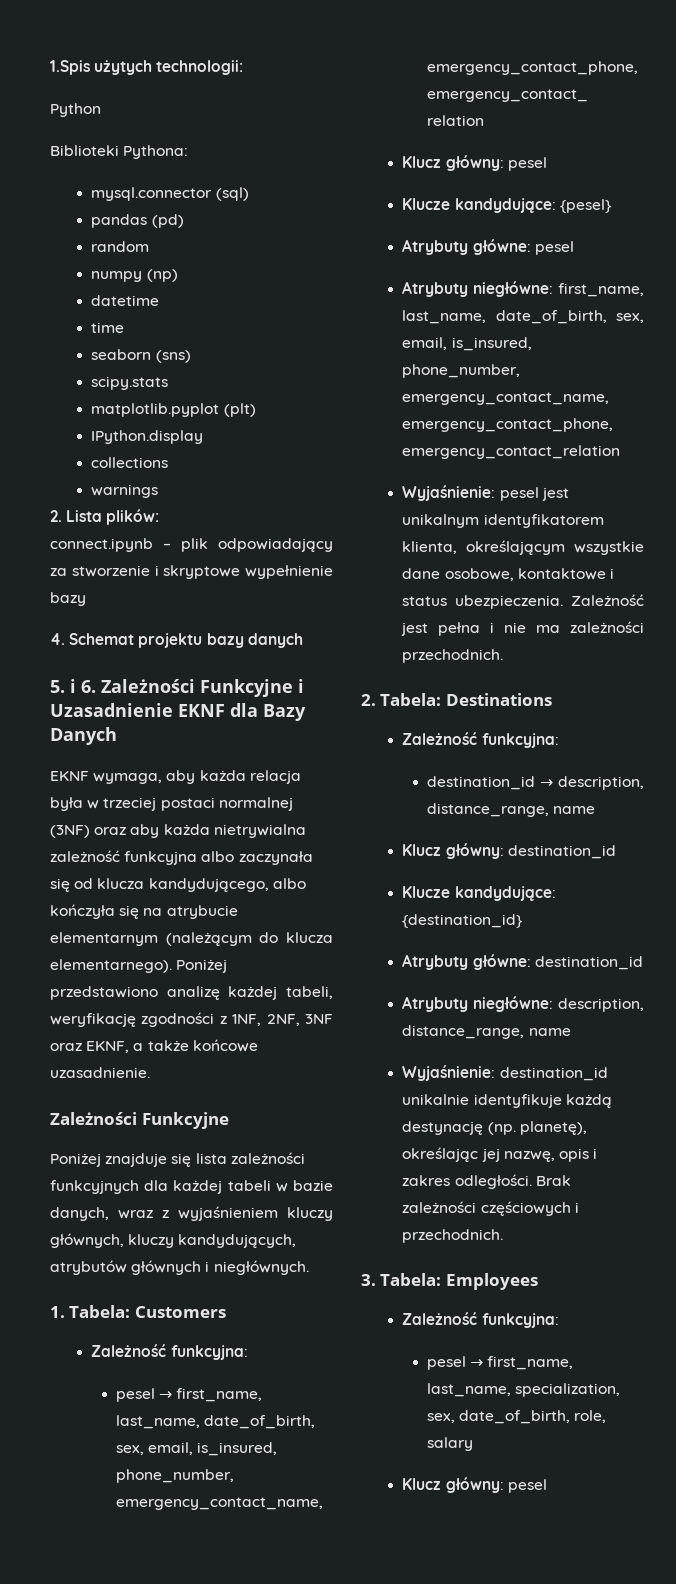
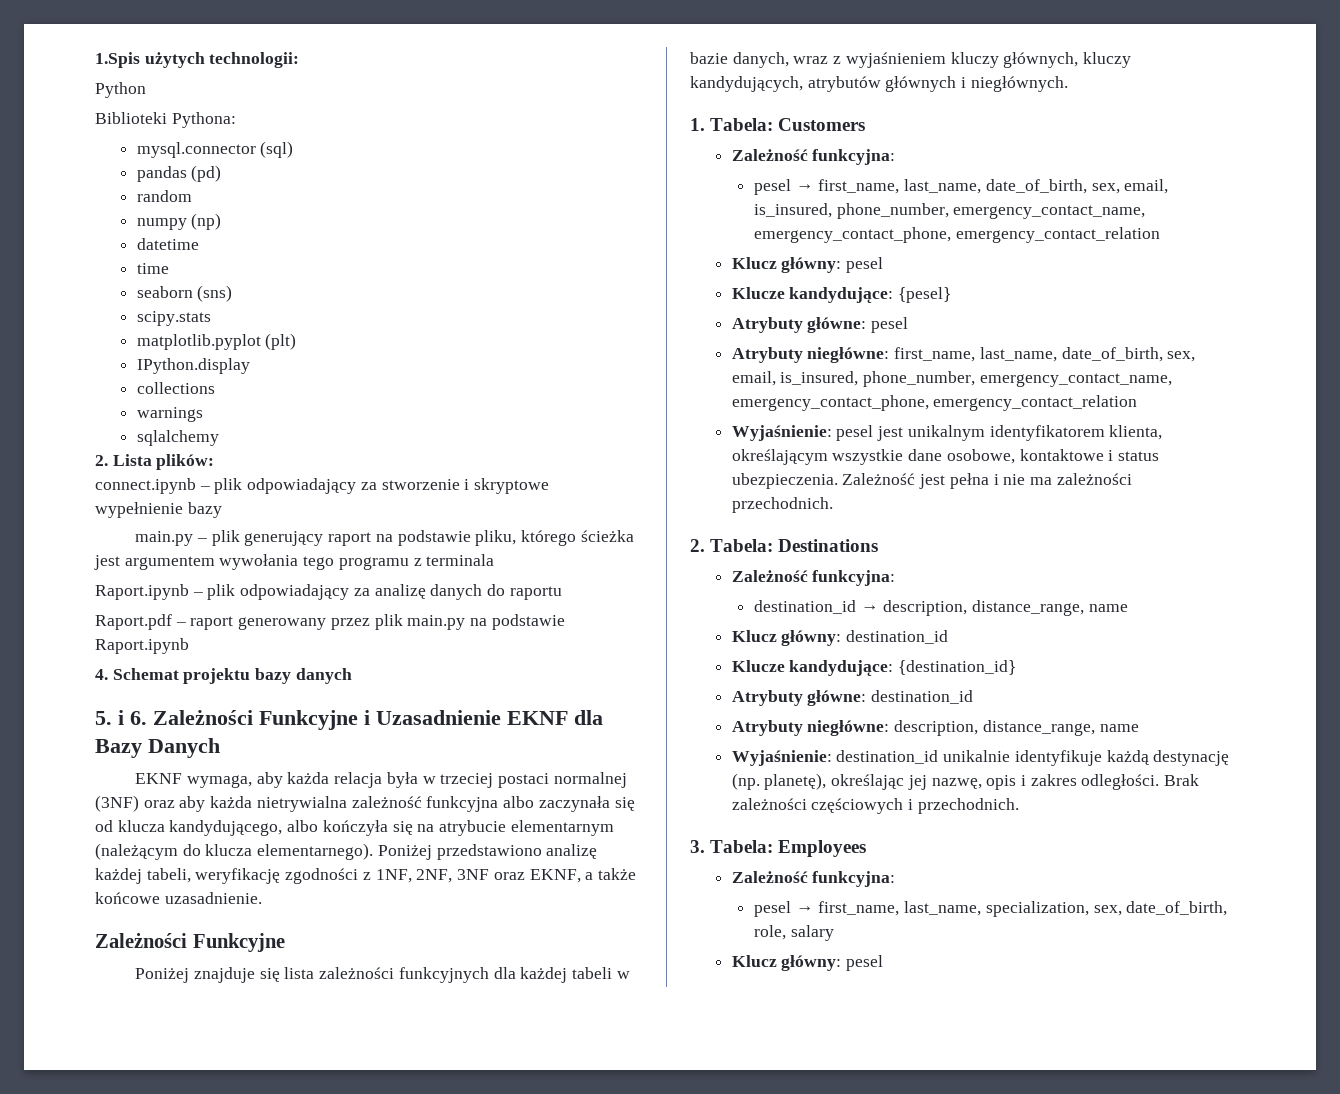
(159, 491) none -> [136,430,219,446] // sqlalchemy
(86, 599) none -> [135,530,634,546] [94,554,495,570] [95,584,562,600] [95,614,565,630] [95,638,189,654] // main.py – plik generujący raport na podstawie pliku, którego ścieżka jest argumentem wywołania tego programu z terminala // Raport.ipynb – plik odpowiadający za analizę danych do raportu // Raport.pdf – raport generowany przez plik main.py na podstawie Raport.ipynb

